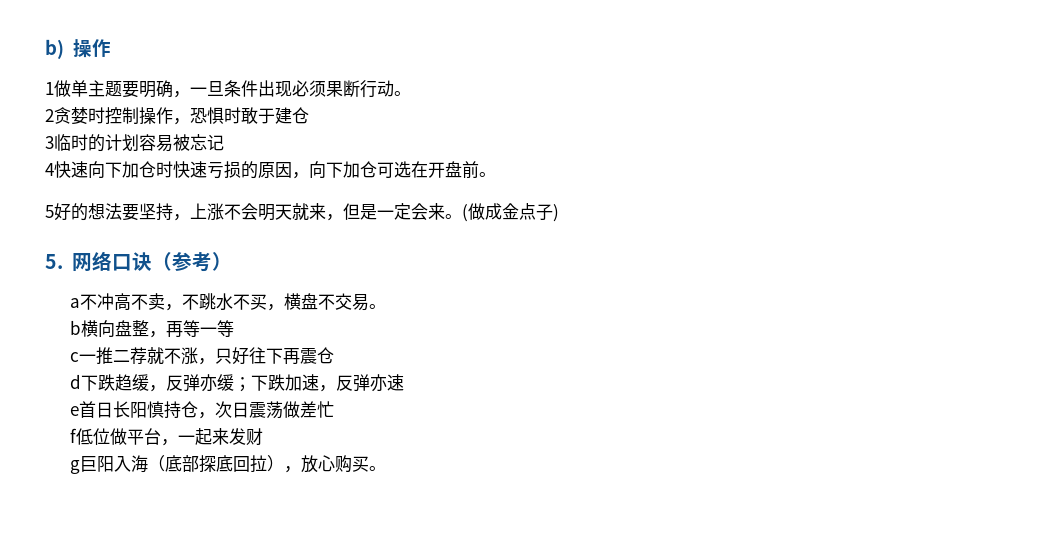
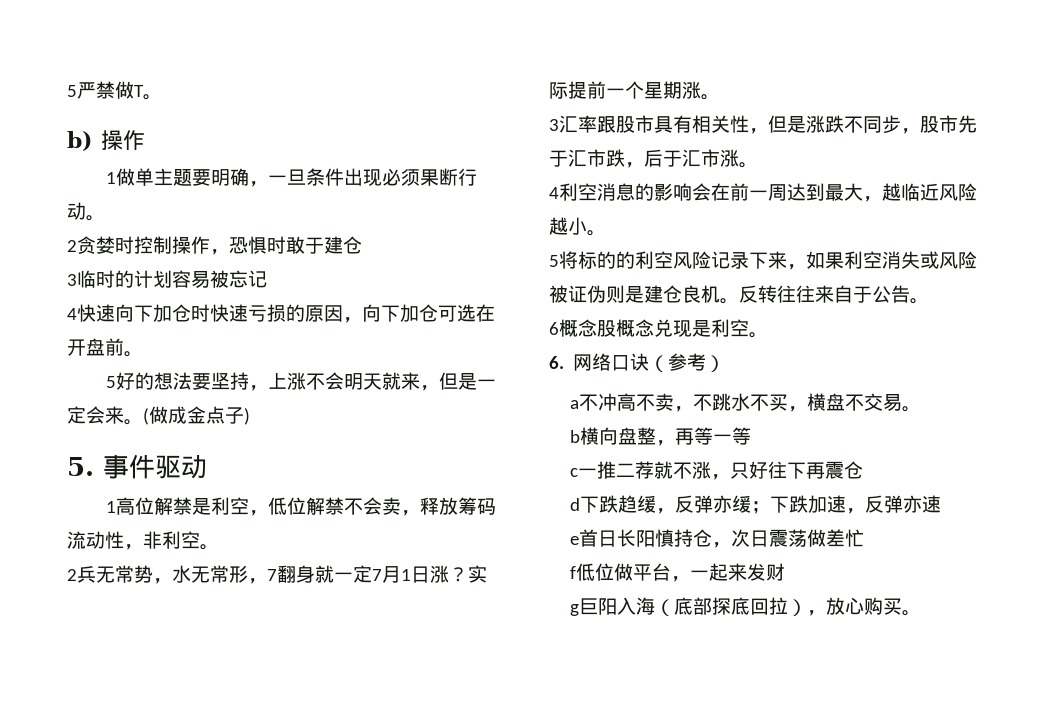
(45, 49) none -> [67,81,162,100] 5严禁做T。 //
(63, 261) none -> [103,454,208,479] [106,497,497,516] [67,531,219,550] [67,565,487,584] [549,81,720,100] [549,115,977,134] [549,149,758,168] [549,183,977,202] [549,217,606,236] [549,251,977,270] [549,285,929,304] [549,319,768,338] [549,356,564,369] 事件驱动 // 1高位解禁是利空，低位解禁不会卖，释放筹码流动性，非利空。 // 2兵无常势，水无常形，7翻身就一定7月1日涨？实际提前一个星期涨。 // 3汇率跟股市具有相关性，但是涨跌不同步，股市先于汇市跌，后于汇市涨。 // 4利空消息的影响会在前一周达到最大，越临近风险越小。 // 5将标的的利空风险记录下来，如果利空消失或风险被证伪则是建仓良机。反转往往来自于公告。 // 6概念股概念兑现是利空。 // 6.

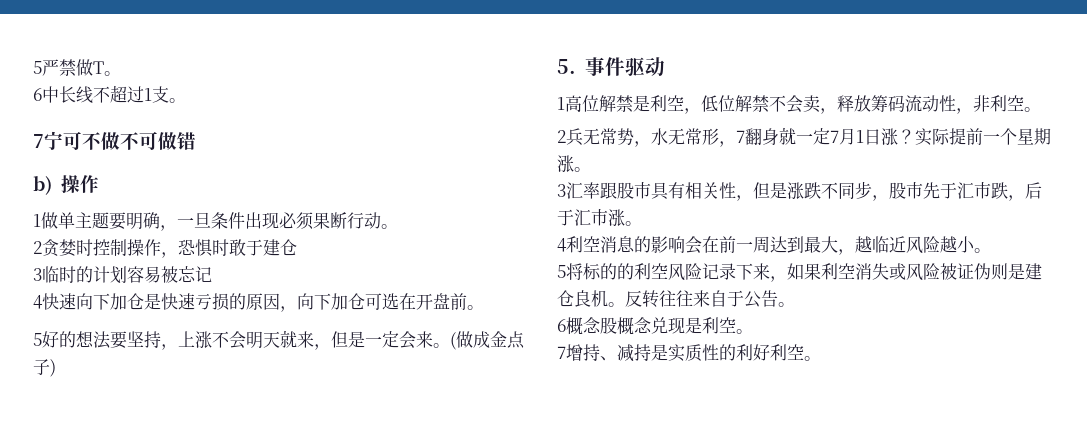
(162, 97) none -> [33,85,186,104] [33,131,196,150] // 6中长线不超过1支。 // 7宁可不做不可做错
[191,304,210,322] 时 -> [144,293,161,310] 是
[549,353,726,372] [569,393,921,412] [569,427,751,446] [569,461,863,480] [569,495,941,514] [569,529,864,548] [569,563,785,582] [569,597,902,616] 6.网络口诀（参考） // a不冲高不卖，不跳水不买，横盘不交易。 // b横向盘整，再等一等 // c一推二荐就不涨，只好往下再震仓 // d下跌趋缓，反弹亦缓；下跌加速，反弹亦速 // e首日长阳慎持仓，次日震荡做差忙 // f低位做平台，一起来发财 // g巨阳入海（底部探底回拉），放心购买 -> [557,344,804,362] 7增持、减持是实质性的利好利空

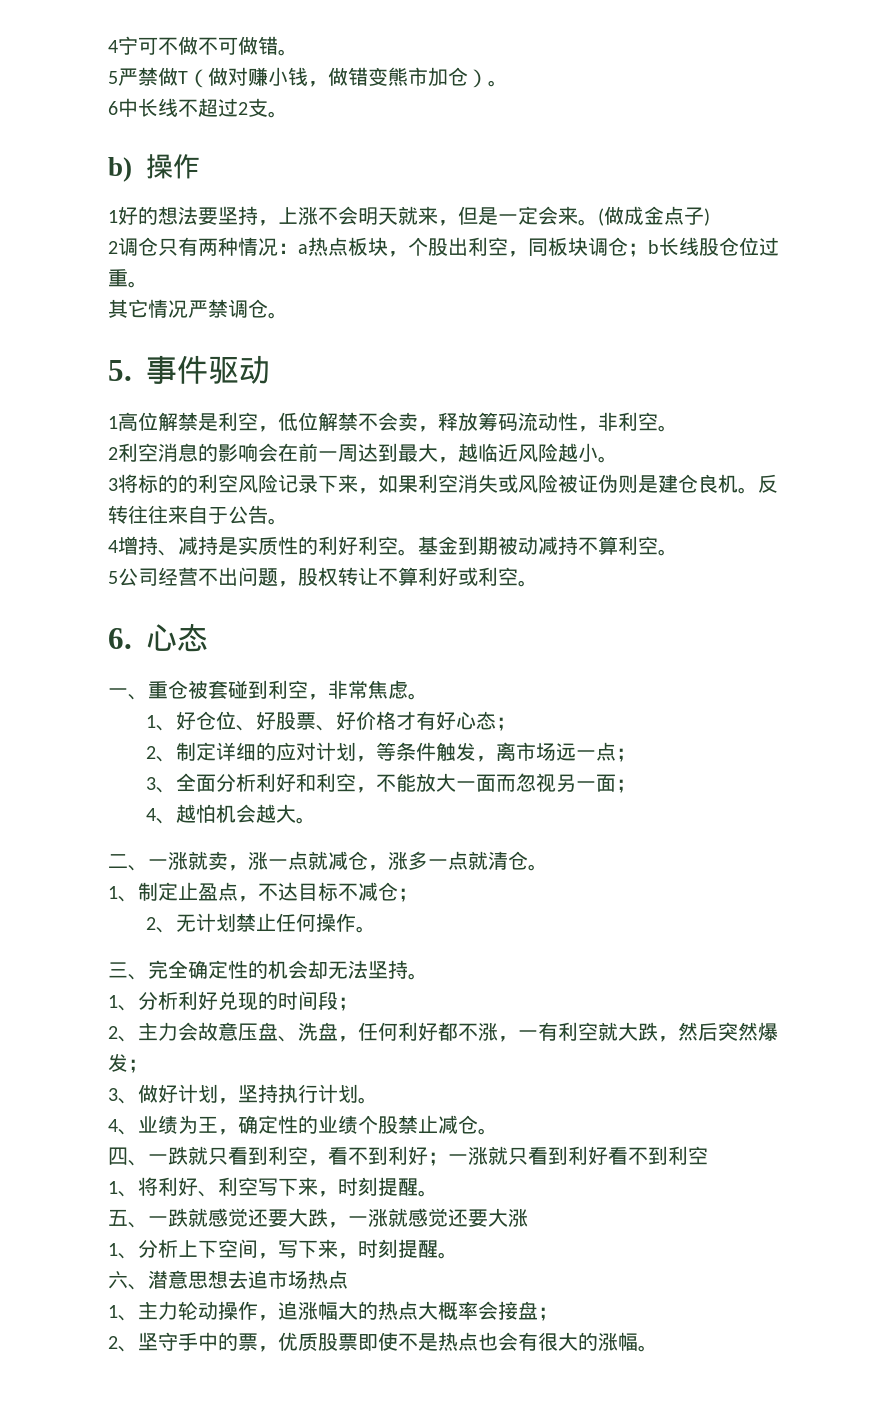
[33,59,104,77] 5严禁做T -> [108,36,298,56] [108,67,488,88] 4宁可不做不可做错。 // 5严禁做T（做对赚小钱，做错变熊市加仓）
[144,88,152,101] 1 -> [238,102,248,115] 2
[33,131,196,150] [33,175,99,195] [33,212,398,231] [33,239,297,258] [33,266,212,284] [33,293,484,312] [33,333,42,346] 7宁可不做不可做错 // b)操作 // 1做单主题要明确，一旦条件出现必须果断行动。 // 2贪婪时控制操作，恐惧时敢于建仓 // 3临时的计划容易被忘记 // 4快速向下加仓是快速亏损的原因，向下加仓可选在开盘前。 // 5 -> [108,154,200,182] [108,210,118,223] b)操作 // 1
(56, 368) none -> [108,237,779,257] [108,269,148,288] [108,299,288,319] // 2调仓只有两种情况：a热点板块，个股出利空，同板块调仓；b长线股仓位过重。 // 其它情况严禁调仓。
[566,127,1051,147] [557,155,591,172] [557,181,1042,201] [557,209,642,226] [557,238,567,252] 兵无常势，水无常形，7翻身就一定7月1日涨？实际提前一个星期涨。 // 3汇率跟股市具有相关性，但是涨跌不同步，股市先于汇市跌，后于汇市涨。 // 4 -> (118, 453) none
[557,265,566,278] 5 -> [108,478,118,491] 3
[557,317,753,335] [557,346,566,359] 6概念股概念兑现是利空。 // 7 -> [108,540,118,553] 4
(821, 358) none -> [418,536,678,556] [108,567,538,587] [108,623,208,652] [108,680,428,700] [145,711,516,731] [145,742,636,762] [145,773,636,793] [145,804,316,824] [108,851,548,871] [108,882,418,902] [145,913,376,933] [108,960,428,980] [108,991,358,1011] [108,1022,778,1042] [108,1053,148,1073] [108,1084,378,1104] [108,1115,498,1135] [108,1146,708,1166] [108,1177,438,1197] [108,1208,528,1228] [108,1239,458,1259] [108,1270,348,1290] [108,1301,558,1321] [108,1332,658,1352] 基金到期被动减持不算利空。 // 5公司经营不出问题，股权转让不算利好或利空。 // 6.心态 // 一、重仓被套碰到利空，非常焦虑。 // 1、好仓位、好股票、好价格才有好心态； // 2、制定详细的应对计划，等条件触发，离市场远一点； // 3、全面分析利好和利空，不能放大一面而忽视另一面； // 4、越怕机会越大。 // 二、一涨就卖，涨一点就减仓，涨多一点就清仓。 // 1、制定止盈点，不达目标不减仓； // 2、无计划禁止任何操作。 // 三、完全确定性的机会却无法坚持。 // 1、分析利好兑现的时间段； // 2、主力会故意压盘、洗盘，任何利好都不涨，一有利空就大跌，然后突然爆发； // 3、做好计划，坚持执行计划。 // 4、业绩为王，确定性的业绩个股禁止减仓。 // 四、一跌就只看到利空，看不到利好；一涨就只看到利好看不到利空 // 1、将利好、利空写下来，时刻提醒。 // 五、一跌就感觉还要大跌，一涨就感觉还要大涨 // 1、分析上下空间，写下来，时刻提醒。 // 六、潜意思想去追市场热点 // 1、主力轮动操作，追涨幅大的热点大概率会接盘； // 2、坚守手中的票，优质股票即使不是热点也会有很大的涨幅。

